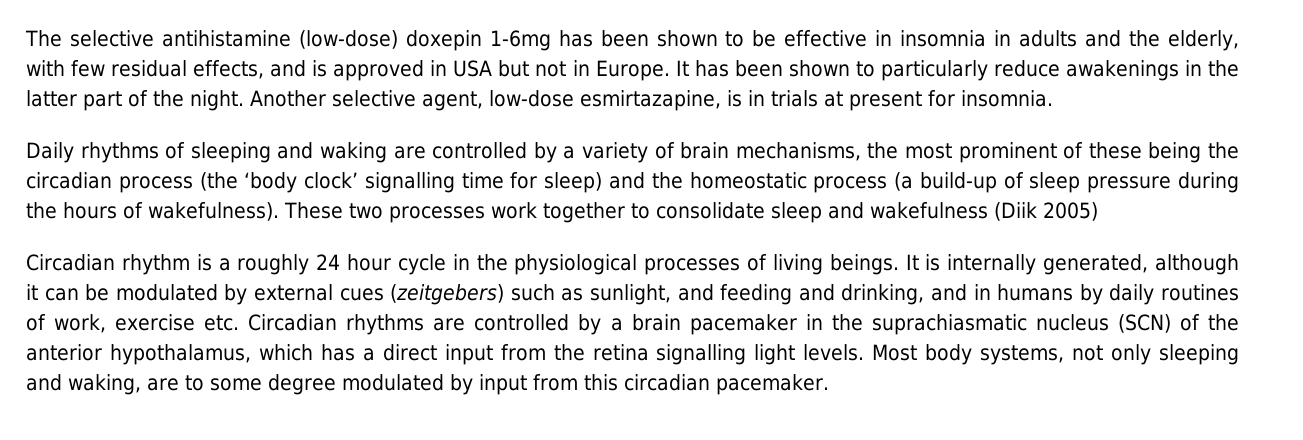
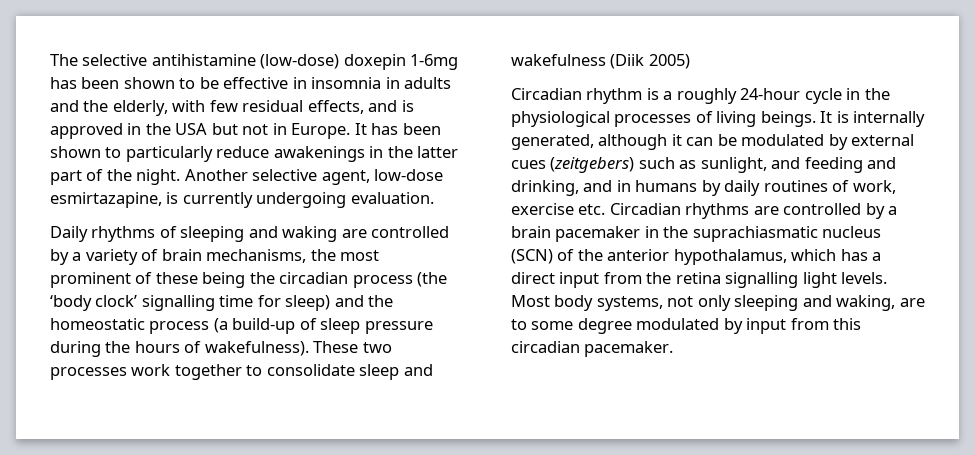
(448, 68) none -> [145,123,171,135] the
[748,90,1053,111] in trials at present for insomnia. -> [182,192,434,208] currently undergoing evaluation.
[316,254,392,271] 24 hour -> [740,88,801,100] 24-hour

